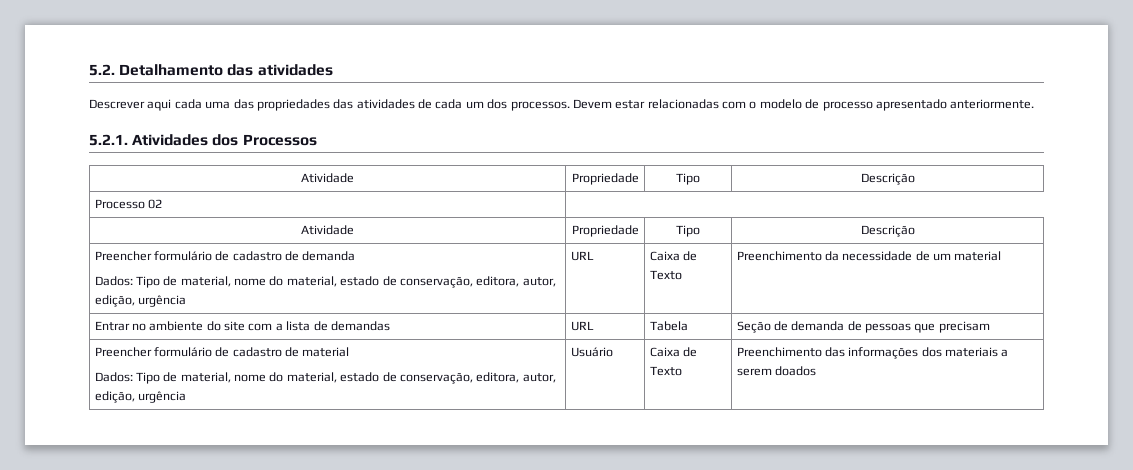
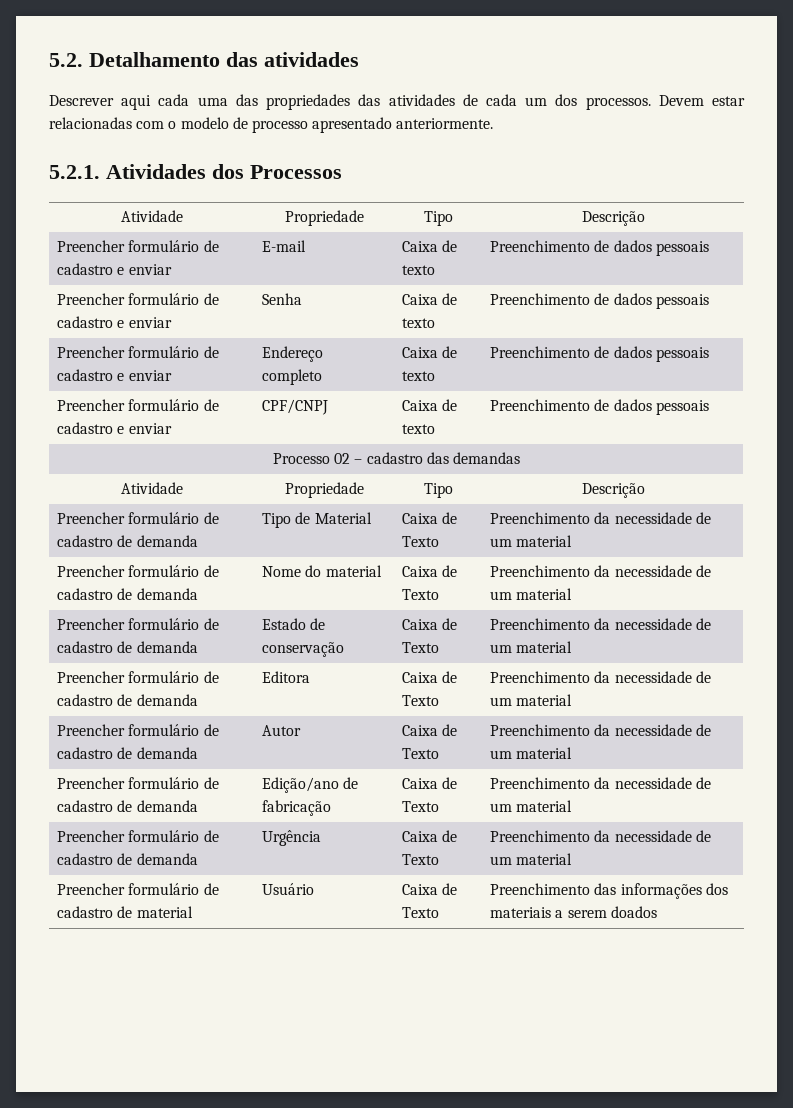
[94,199,162,209] Processo 02 -> [57,240,219,252] [57,263,172,275] [262,240,307,252] [402,240,458,252] [402,265,436,275] [490,240,709,256] [57,293,219,305] [57,316,172,328] [262,293,303,305] [402,293,458,305] [402,318,436,328] [490,293,709,309] [57,346,219,358] [57,369,172,381] [262,346,324,362] [262,369,323,385] [402,346,458,358] [402,371,436,381] [490,346,709,362] [57,399,219,411] [57,422,172,434] [262,399,329,415] [402,399,458,411] [402,424,436,434] [490,399,709,415] [273,452,520,464] Preencher formulário de cadastro e enviar | E-mail | Caixa de texto | Preenchimento de dados pessoais // Preencher formulário de cadastro e enviar | Senha | Caixa de texto | Preenchimento de dados pessoais // Preencher formulário de cadastro e enviar | Endereço completo | Caixa de texto | Preenchimento de dados pessoais // Preencher formulário de cadastro e enviar | CPF/CNPJ | Caixa de texto | Preenchimento de dados pessoais // Processo 02 – cadastro das demandas
[94,276,556,288] [94,295,186,307] [570,251,594,261] [649,251,697,261] [649,270,682,280] [736,251,1002,261] [94,321,390,331] [570,321,594,331] [649,321,688,331] [736,321,990,333] // Dados: Tipo de material, nome do material, estado de conservação, editora, autor, edição, urgência | URL | Caixa de Texto | Preenchimento da necessidade de um material // Entrar no ambiente do site com a lista de demandas | URL | Tabela | Seção de demanda de pessoas que precisam -> [262,512,372,528] [402,512,458,524] [402,536,440,547] [490,512,711,524] [490,535,573,547] [57,565,219,577] [57,588,198,600] [262,565,382,577] [402,565,458,577] [402,589,440,600] [490,565,711,577] [490,588,573,600] [57,618,219,630] [57,641,198,653] [262,618,326,630] [262,642,345,657] [402,618,458,630] [402,642,440,653] [490,618,711,630] [490,641,573,653] [57,671,219,683] [57,694,198,706] [262,671,311,683] [402,671,458,683] [402,695,440,706] [490,671,711,683] [490,694,573,706] [57,724,219,736] [57,747,198,759] [262,725,302,736] [402,724,458,736] [402,748,440,759] [490,724,711,736] [490,747,573,759] [57,777,219,789] [57,800,198,812] [262,777,359,793] [262,800,332,816] [402,777,458,789] [402,801,440,812] [490,777,711,789] [490,800,573,812] [57,830,219,842] [57,853,198,865] [262,830,322,846] [402,830,458,842] [402,854,440,865] [490,830,711,842] [490,853,573,865] | Tipo de Material | Caixa de Texto | Preenchimento da necessidade de um material // Preencher formulário de cadastro de demanda | Nome do material | Caixa de Texto | Preenchimento da necessidade de um material // Preencher formulário de cadastro de demanda | Estado de conservação | Caixa de Texto | Preenchimento da necessidade de um material // Preencher formulário de cadastro de demanda | Editora | Caixa de Texto | Preenchimento da necessidade de um material // Preencher formulário de cadastro de demanda | Autor | Caixa de Texto | Preenchimento da necessidade de um material // Preencher formulário de cadastro de demanda | Edição/ano de fabricação | Caixa de Texto | Preenchimento da necessidade de um material // Preencher formulário de cadastro de demanda | Urgência | Caixa de Texto | Preenchimento da necessidade de um material
[94,372,556,384] [94,391,186,403] // Dados: Tipo de material, nome do material, estado de conservação, editora, autor, edição, urgência -> (193, 912) none

